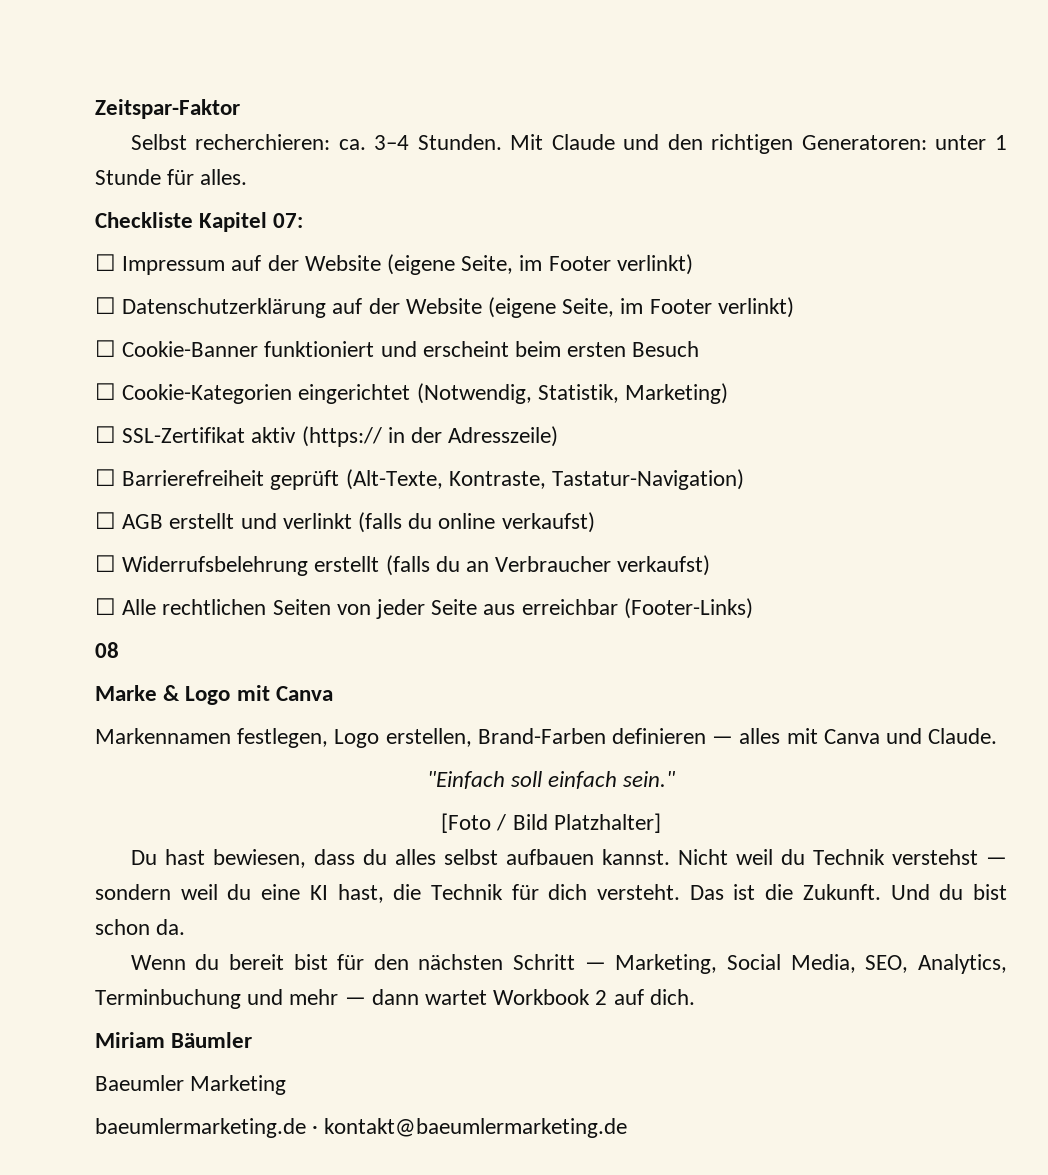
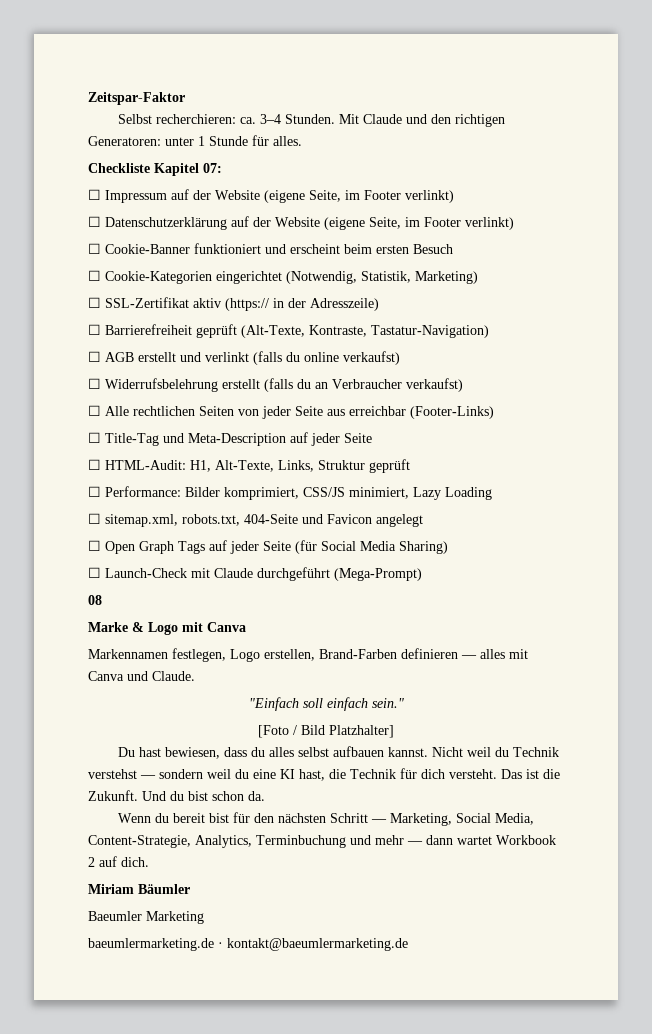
(753, 608) none -> [88,432,372,446] [88,459,410,473] [88,486,492,500] [88,513,423,527] [88,540,448,554] [88,567,422,581] // ☐ Title-Tag und Meta-Description auf jeder Seite // ☐ HTML-Audit: H1, Alt-Texte, Links, Struktur geprüft // ☐ Performance: Bilder komprimiert, CSS/JS minimiert, Lazy Loading // ☐ sitemap.xml, robots.txt, 404-Seite und Favicon angelegt // ☐ Open Graph Tags auf jeder Seite (für Social Media Sharing) // ☐ Launch-Check mit Claude durchgeführt (Mega-Prompt)
[865,955,909,973] SEO, -> [88,835,191,848] Content-Strategie,

